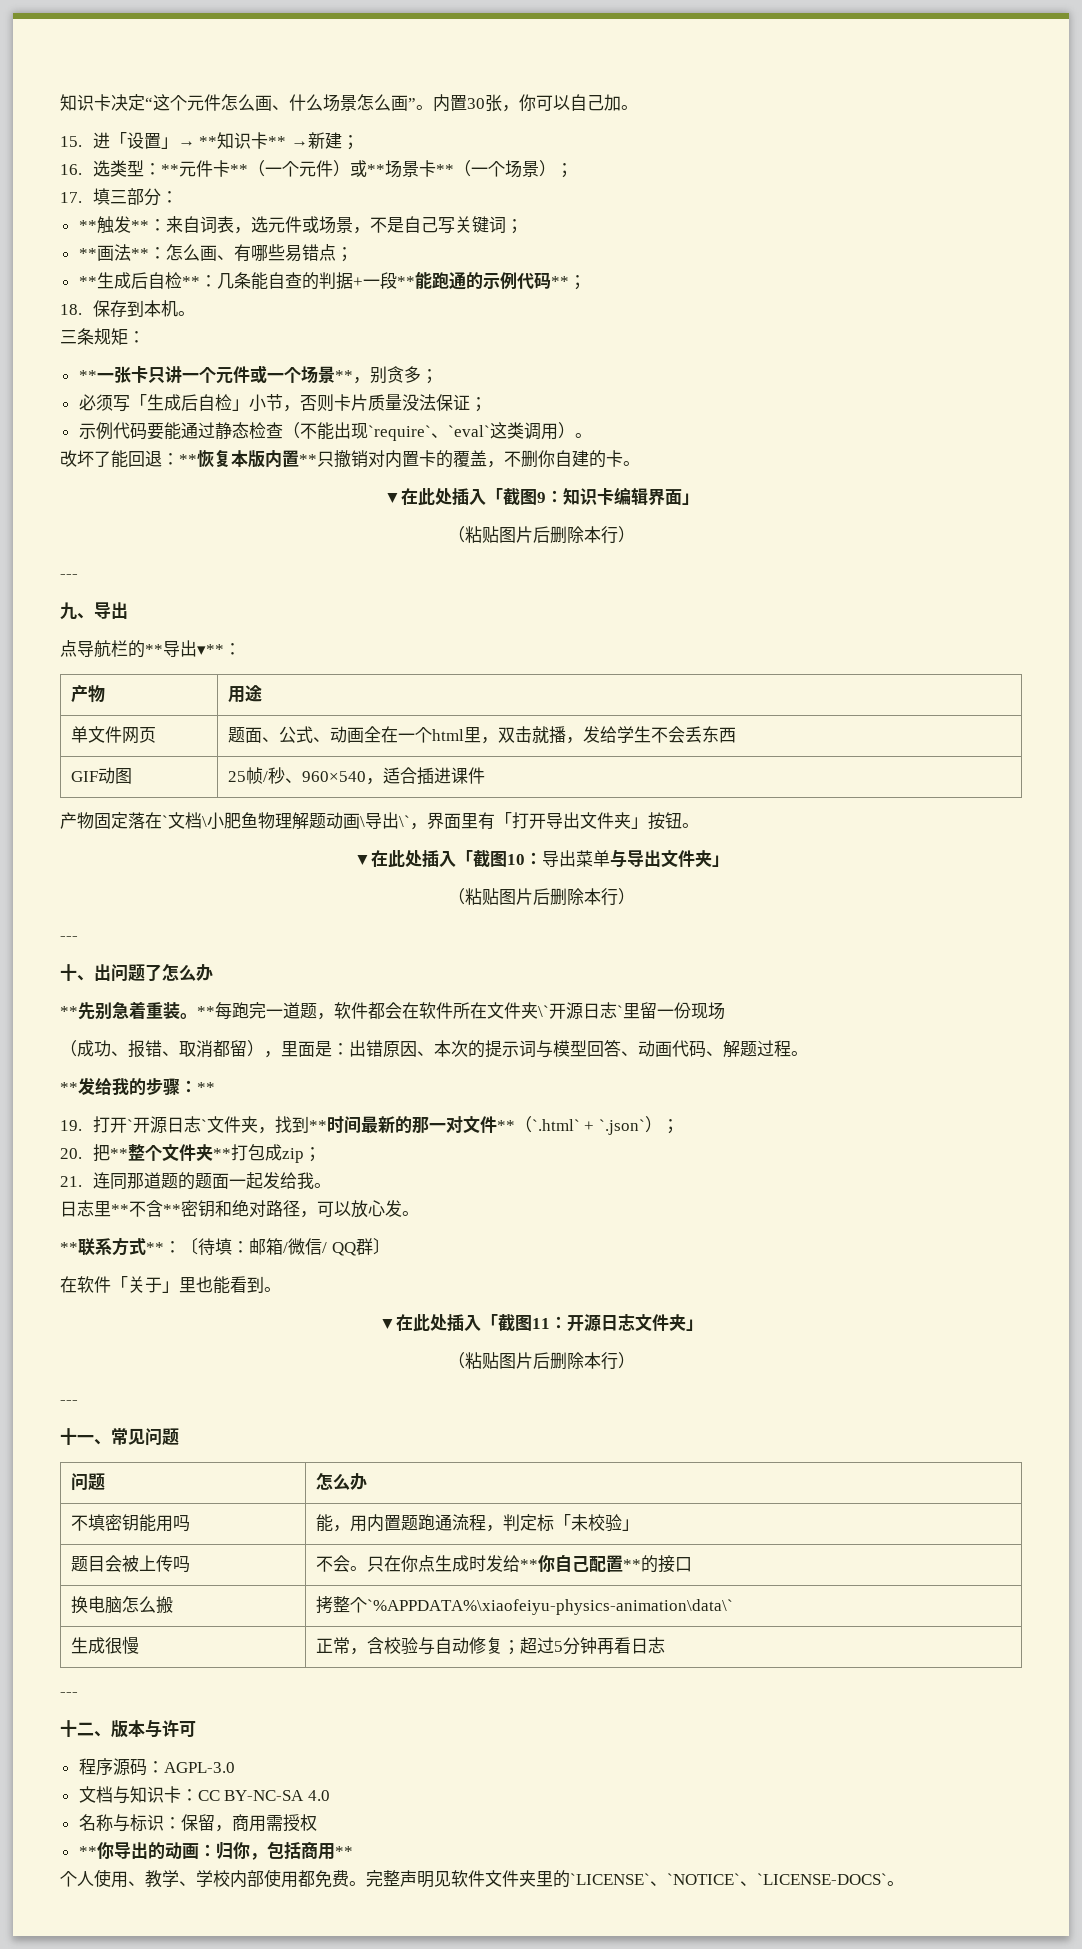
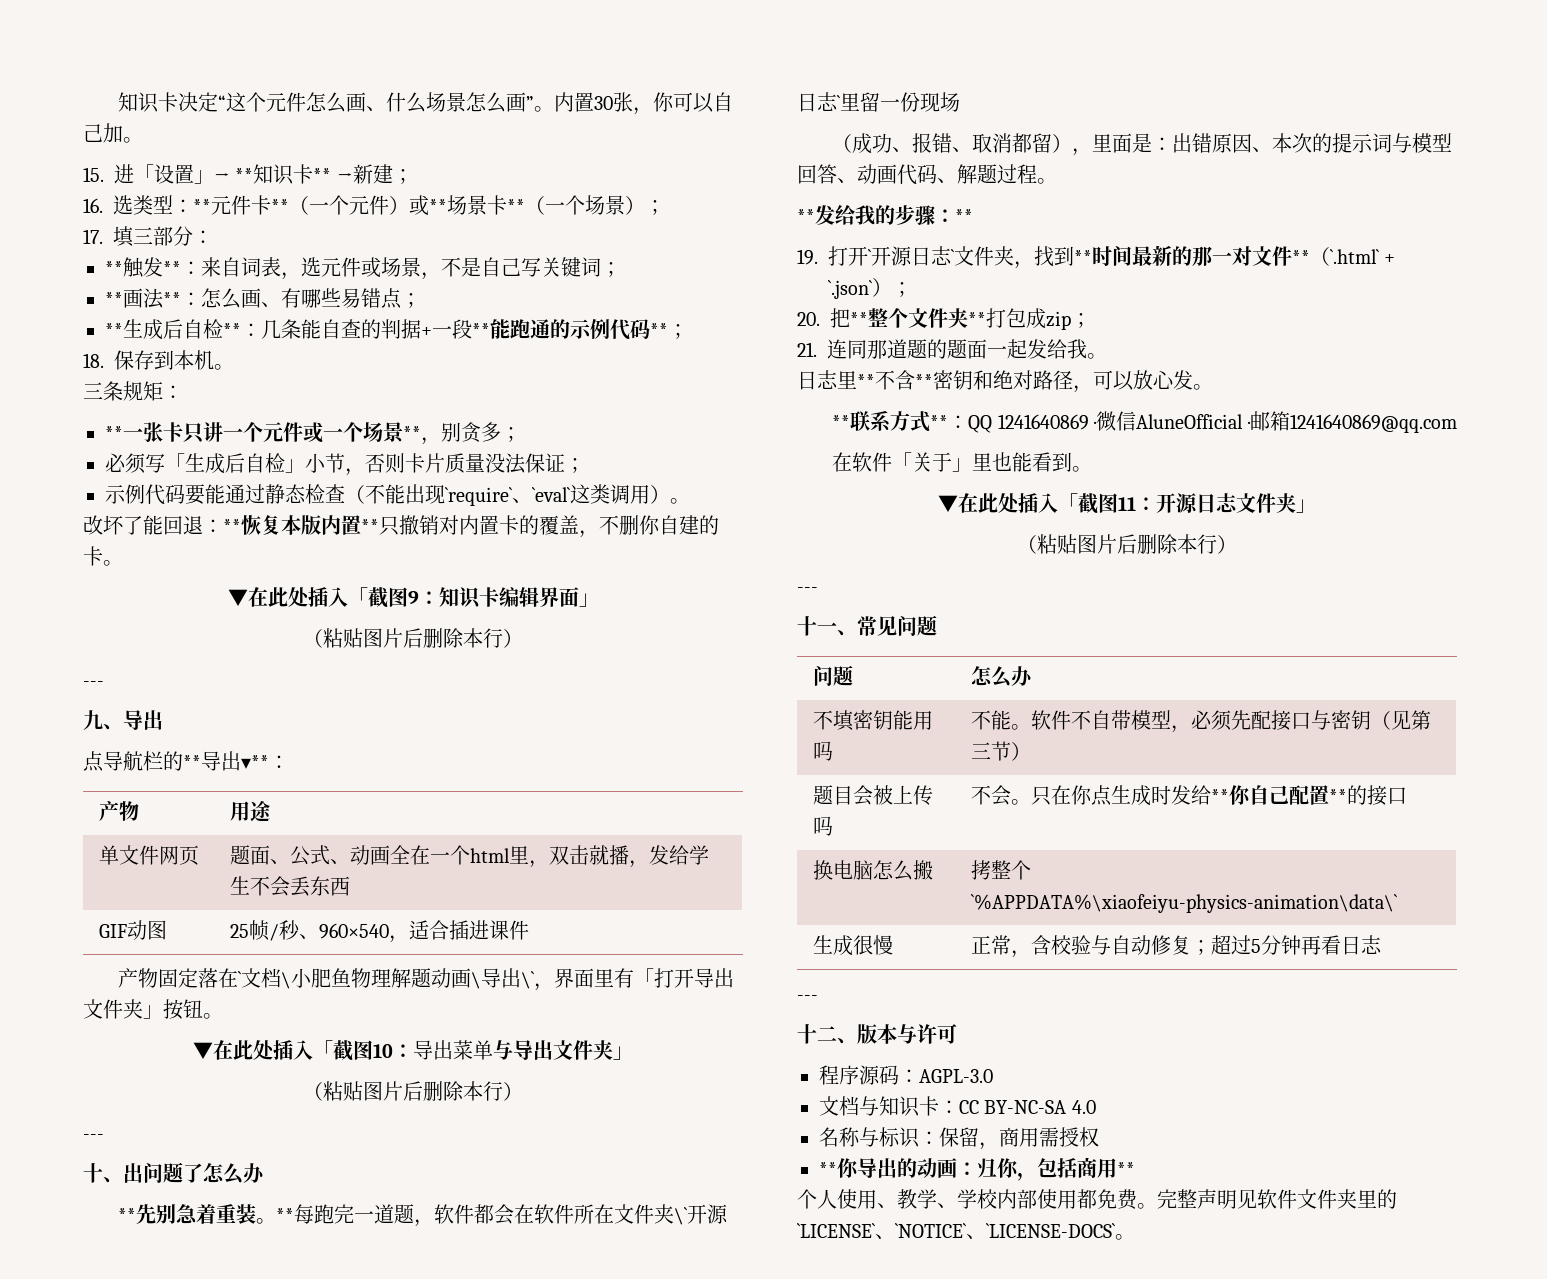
[181,1238,390,1256] 〔待填：邮箱/微信/ QQ群〕 -> [968,411,1457,433] QQ 1241640869 ·微信AluneOfficial ·邮箱1241640869@qq.com
[316,1514,640,1532] 能，用内置题跑通流程，判定标「未校验」 -> [970,710,1431,733] [970,741,1031,761] 不能。软件不自带模型，必须先配接口与密钥（见第三节）

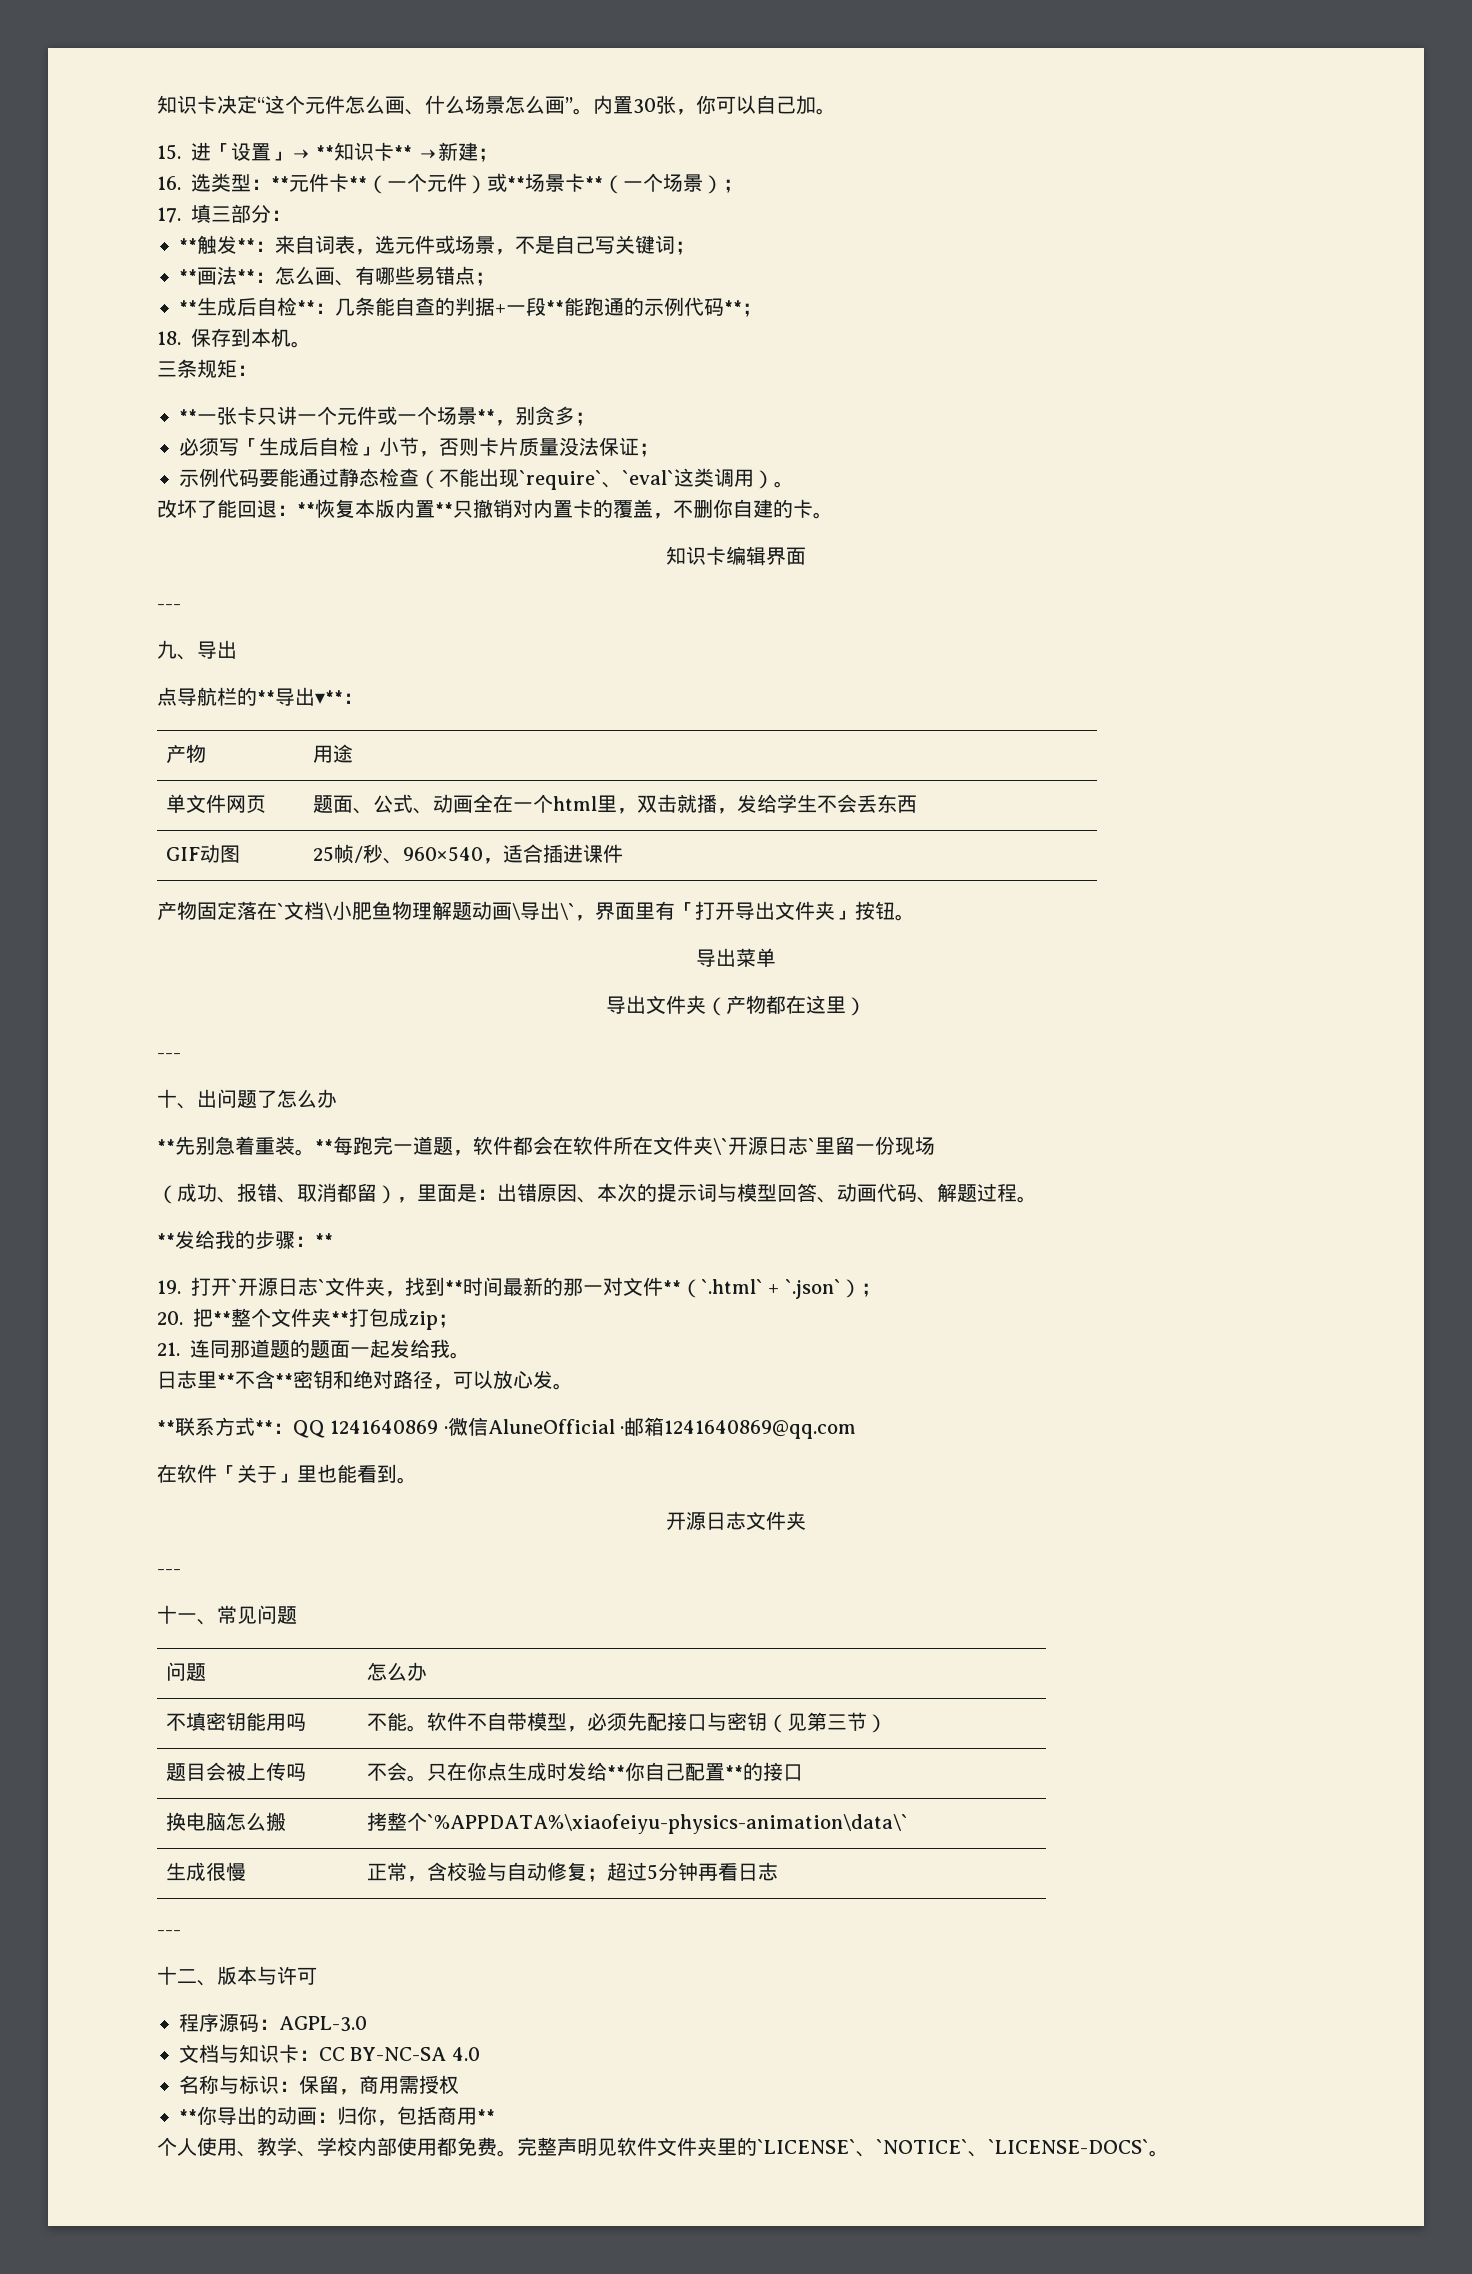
[227,587,599,609] [303,628,523,648] ▼在此处插入「截图9：知识卡编辑界面」 // （粘贴图片后删除本行） -> [666,546,806,566] 知识卡编辑界面
[193,1040,413,1061] ▼在此处插入「截图10： -> (915, 917) none
[493,1040,633,1060] [303,1081,503,1101] 与导出文件夹」 // （粘贴图片后删除本行 -> [606,995,846,1016] // 导出文件夹（产物都在这里
[938,493,1316,514] [1017,534,1237,554] ▼在此处插入「截图11：开源日志文件夹」 // （粘贴图片后删除本行） -> [666,1511,806,1531] 开源日志文件夹

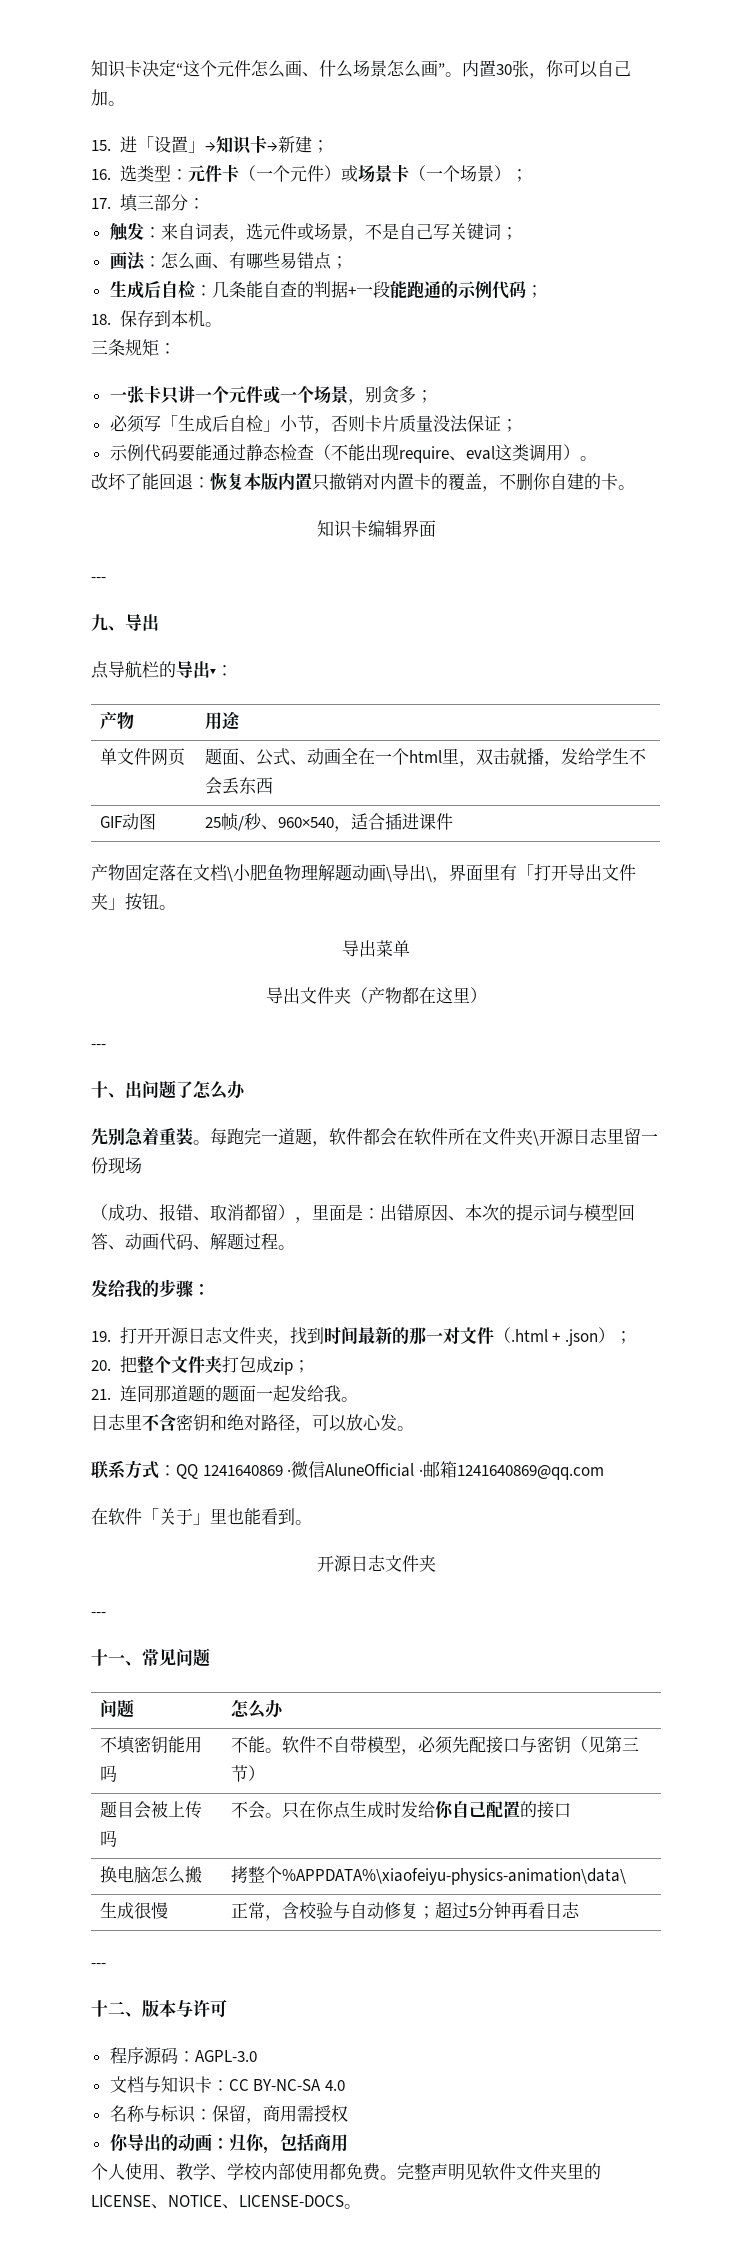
[316,142,413,161] **知识卡** -> [215,135,267,155] 知识卡
[271,173,603,194] **元件卡**（一个元件）或**场景卡** -> [187,164,409,183] 元件卡（一个元件）或场景卡
[179,235,255,254] **触发** -> [109,223,144,242] 触发
[179,266,255,285] **画法** -> [109,252,146,271] 画法
[179,297,315,316] **生成后自检** -> [109,280,195,299] 生成后自检
[546,300,564,314] ** -> (390, 289) none
[724,300,742,314] ** -> (526, 289) none
[179,409,197,423] ** -> (176, 348) none
[477,409,495,423] ** -> (349, 395) none
[519,470,674,490] `require`、`eval` -> [398,446,495,463] require、eval
[297,502,315,516] ** -> (210, 482) none
[435,502,453,516] ** -> (312, 481) none
[257,687,343,706] **导出▾** -> [176,661,216,678] 导出▾
[277,903,284,918] ` -> (193, 872) none
[560,903,575,920] \` -> [426,867,432,882] \
[157,1139,175,1153] ** -> (246, 1090) none
[315,1139,333,1153] ** -> (210, 1142) none
[713,1136,815,1155] \`开源日志` -> [533,1128,608,1146] \开源日志
[157,1233,175,1247] ** -> (295, 1247) none
[315,1233,333,1247] ** -> (210, 1289) none
[231,1277,325,1296] `开源日志` -> [153,1327,223,1344] 开源日志
[445,1280,463,1294] ** -> (324, 1335) none
[663,1279,841,1299] **（`.html` + `.json` -> [493,1327,598,1346] （.html + .json
[213,1311,231,1325] ** -> (137, 1364) none
[331,1311,349,1325] ** -> (222, 1364) none
[217,1370,293,1389] **不含** -> [142,1413,176,1431] 不含
[157,1420,175,1434] ** -> (414, 1428) none
[255,1420,273,1434] ** -> (159, 1470) none
[607,1765,626,1779] ** -> (435, 1809) none
[725,1765,744,1779] ** -> (520, 1809) none
[427,1814,909,1834] `%APPDATA%\xiaofeiyu-physics-animation\data\` -> [281,1868,626,1885] %APPDATA%\xiaofeiyu-physics-animation\data\
[179,2109,197,2123] ** -> (348, 2113) none
[477,2109,495,2123] ** -> (348, 2143) none
[757,2139,1149,2157] `LICENSE`、`NOTICE`、`LICENSE-DOCS` -> [91,2195,344,2209] LICENSE、NOTICE、LICENSE-DOCS

